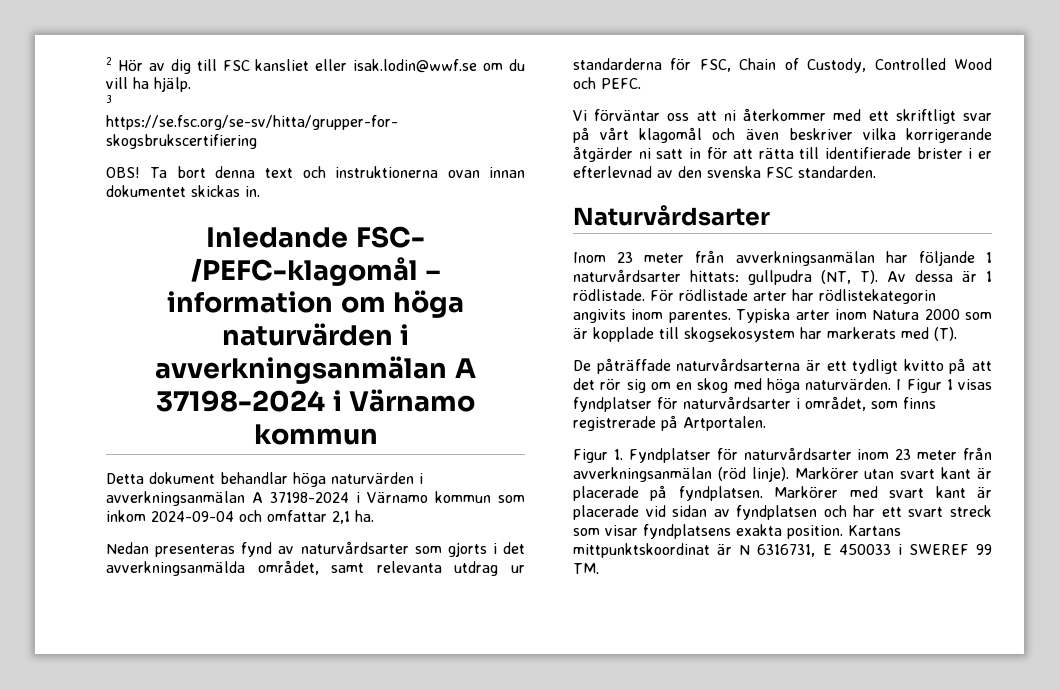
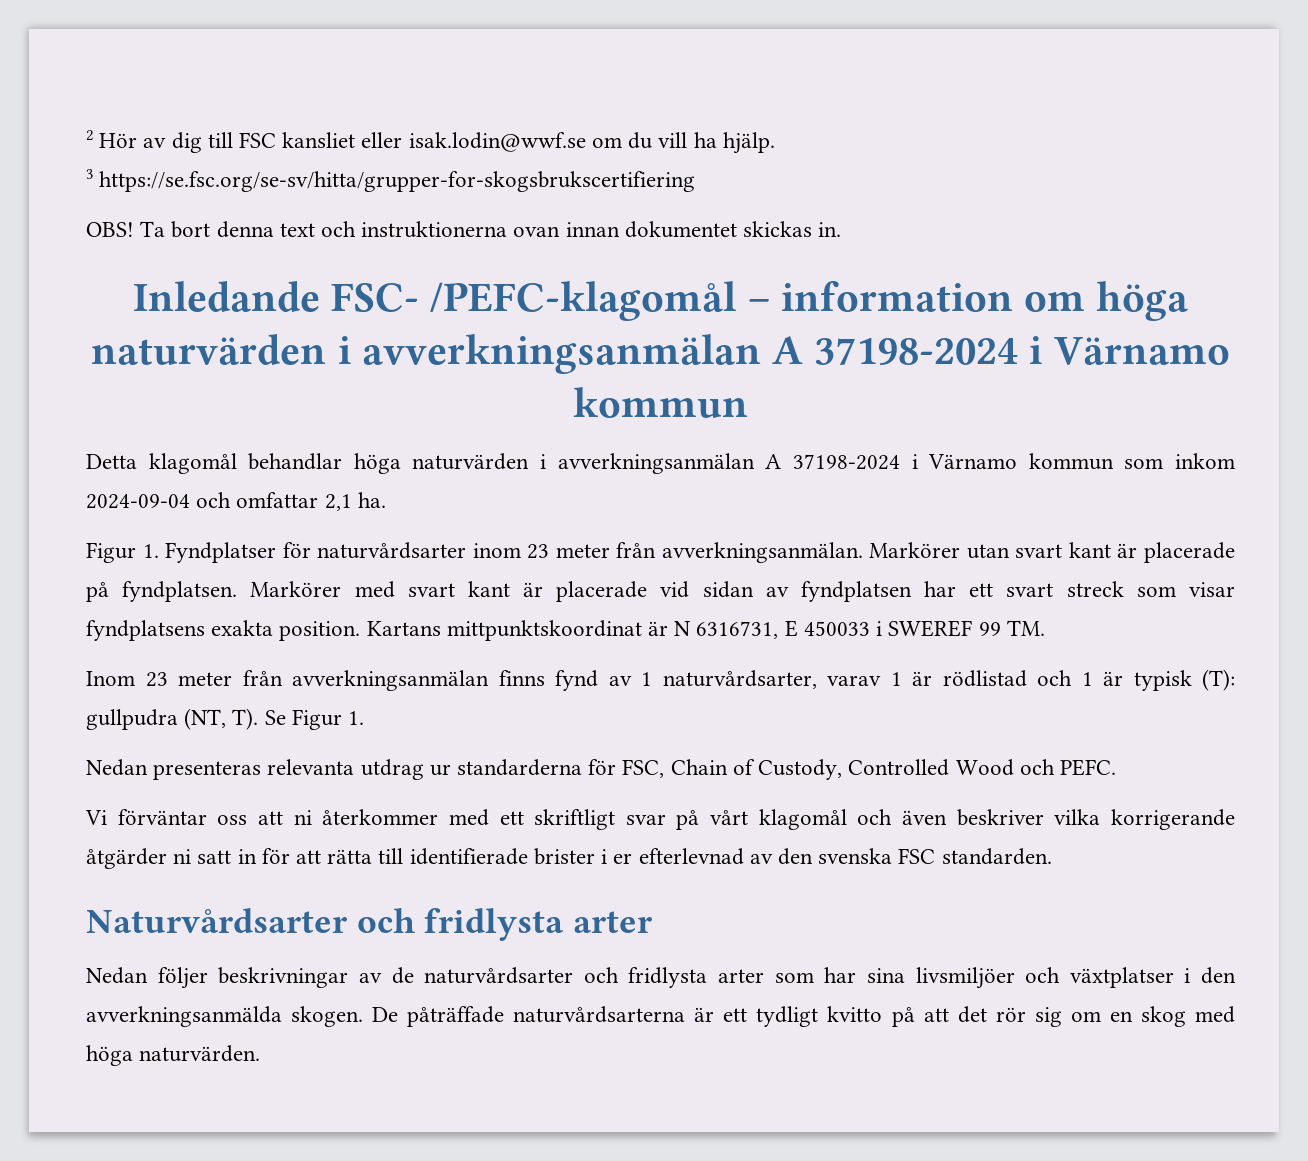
[149,472,215,484] dokument -> [148,453,237,474] klagomål
[106,541,525,557] [106,560,365,576] Nedan presenteras fynd av naturvårdsarter som gjorts i det avverkningsanmälda området, samt -> [86,542,1235,563] [86,581,1235,602] [86,620,1045,641] [86,669,1235,691] [86,708,365,730] [86,759,262,780] Figur 1. Fyndplatser för naturvårdsarter inom 23 meter från avverkningsanmälan. Markörer utan svart kant är placerade på fyndplatsen. Markörer med svart kant är placerade vid sidan av fyndplatsen har ett svart streck som visar fyndplatsens exakta position. Kartans mittpunktskoordinat är N 6316731, E 450033 i SWEREF 99 TM. // Inom 23 meter från avverkningsanmälan finns fynd av 1 naturvårdsarter, varav 1 är rödlistad och 1 är typisk (T): gullpudra (NT, T). Se Figur 1. // Nedan presenteras
[573,250,992,266] [573,269,992,285] [573,289,936,304] [573,308,992,323] [573,327,957,342] // Inom 23 meter från avverkningsanmälan har följande 1 naturvårdsarter hittats: gullpudra (NT, T). Av dessa är 1 rödlistade. För rödlistade arter har rödlistekategorin angivits inom parentes. Typiska arter inom Natura 2000 som är kopplade till skogsekosystem har markerats med (T). // -> [356,908,653,941] [86,967,1236,989] [86,1006,364,1027] och fridlysta arter // Nedan följer beskrivningar av de naturvårdsarter och fridlysta arter som har sina livsmiljöer och växtplatser i den avverkningsanmälda skogen.
[896,379,992,393] [573,396,936,412] [573,415,766,431] [573,447,992,463] [573,467,992,482] [573,485,992,501] [573,505,992,520] [573,524,901,539] [573,543,992,558] [573,563,599,574] I Figur 1 visas fyndplatser för naturvårdsarter i området, som finns registrerade på Artportalen. // Figur 1. Fyndplatser för naturvårdsarter inom 23 meter från avverkningsanmälan (röd linje). Markörer utan svart kant är placerade på fyndplatsen. Markörer med svart kant är placerade vid sidan av fyndplatsen och har ett svart streck som visar fyndplatsens exakta position. Kartans mittpunktskoordinat är N 6316731, E 450033 i SWEREF 99 TM. -> (261, 1053) none

